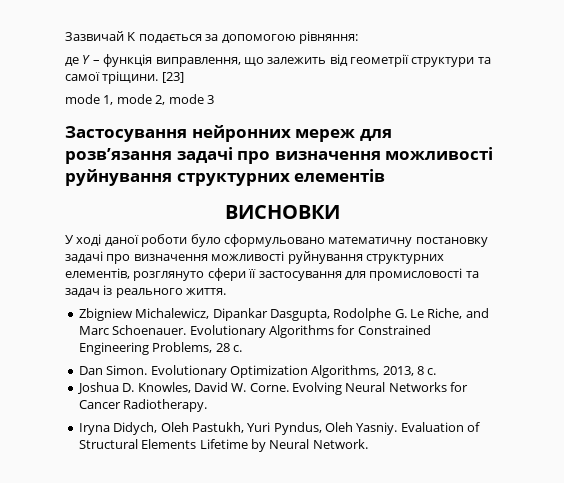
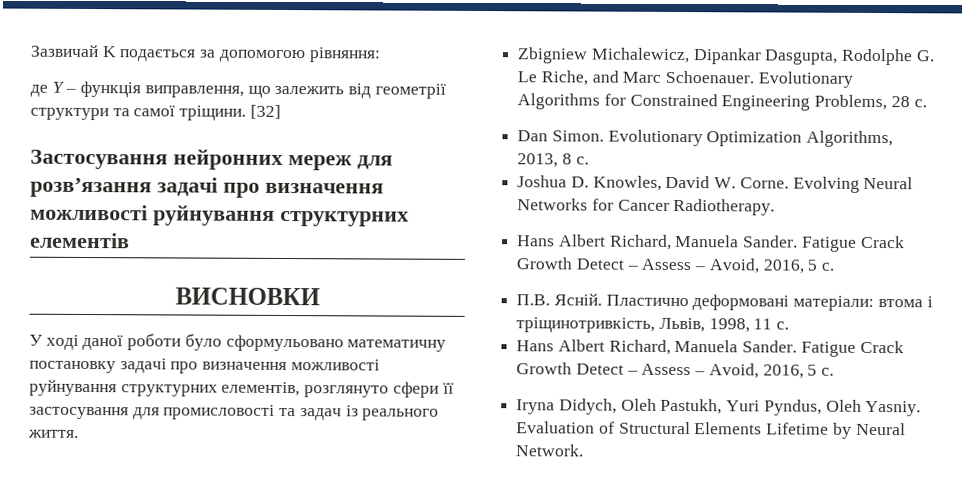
[161,72,184,83] [65,94,214,105] [23] // mode 1, mode 2, mode 3 -> [249,104,281,119] [32]
(208, 405) none -> [517,234,905,252] [516,257,835,274] [516,293,933,311] [516,317,790,333] [516,339,904,357] [516,362,835,379] // Hans Albert Richard, Manuela Sander. Fatigue Crack Growth Detect – Assess – Avoid, 2016, 5 с. // П.В. Ясній. Пластично деформовані матеріали: втома і тріщинотривкість, Львів, 1998, 11 с. // Hans Albert Richard, Manuela Sander. Fatigue Crack Growth Detect – Assess – Avoid, 2016, 5 с.

